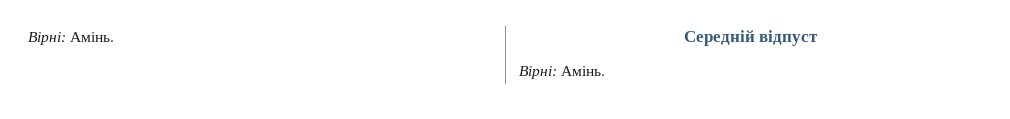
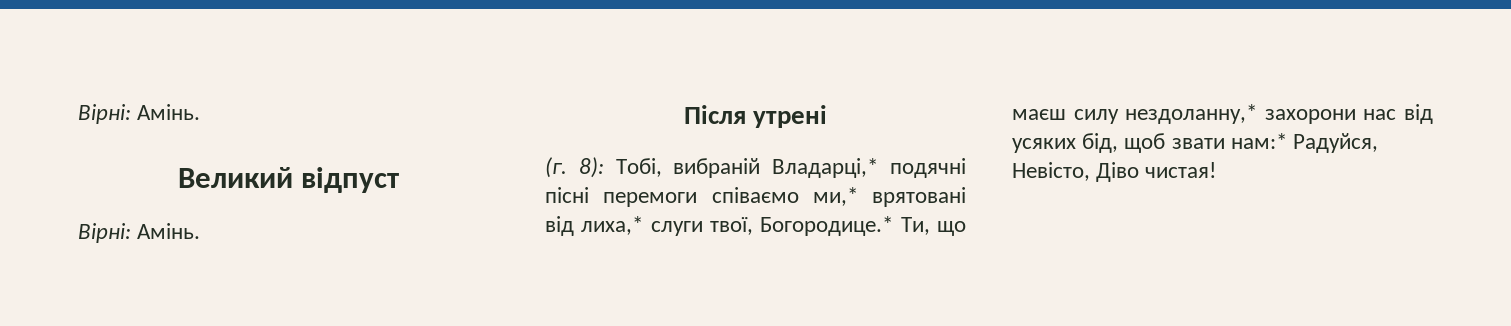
[28,32,115,45] [683,30,755,46] Вірні: Амінь. // Середній -> [78,104,201,124] [177,167,293,188] Вірні: Амінь. // Великий
(606, 71) none -> [683,105,828,128] [545,157,966,178] [545,187,966,207] [545,216,966,236] [1012,104,1433,124] [1012,133,1379,153] [1012,162,1217,182] // Після утрені // (г. 8): Тобі, вибраній Владарці,* подячні пісні перемоги співаємо ми,* врятовані від лиха,* слуги твої, Богородице.* Ти, що маєш силу нездоланну,* захорони нас від усяких бід, щоб звати нам:* Радуйся, Невісто, Діво чистая!

